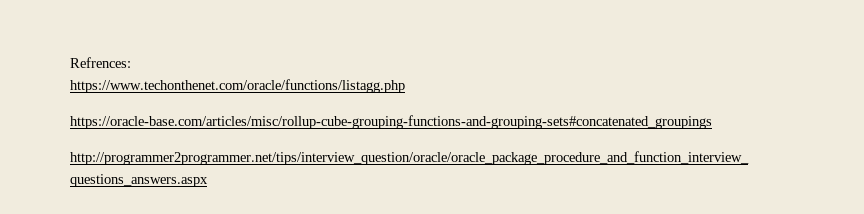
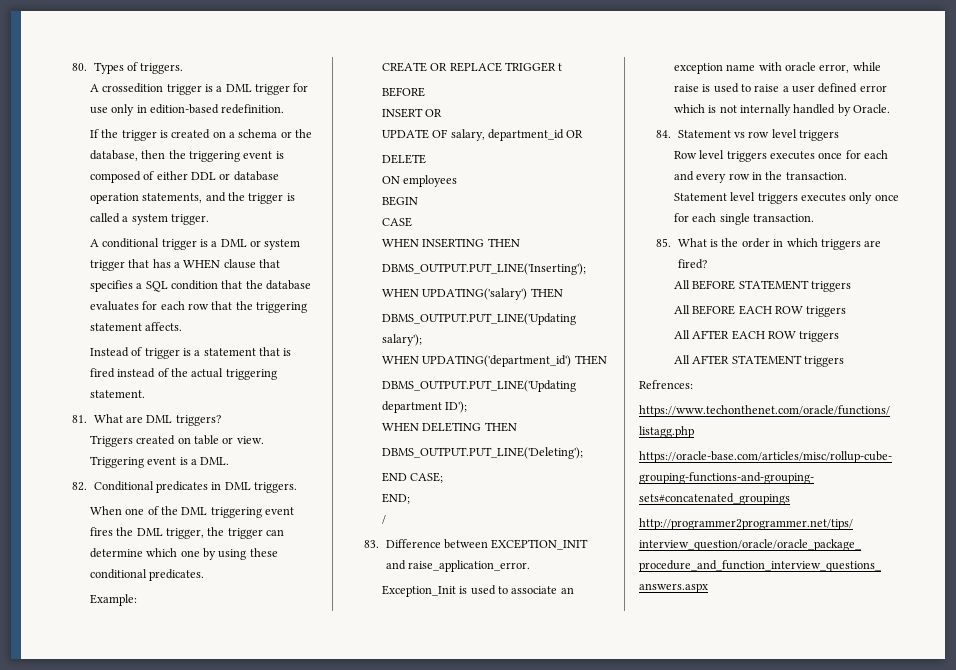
(70, 62) none -> [72,62,184,74] [89,83,309,95] [89,104,285,116] [89,129,313,141] [89,150,284,162] [89,171,279,183] [89,192,295,204] [89,213,209,225] [89,238,301,250] [89,259,281,271] [89,280,312,292] [89,301,308,313] [89,322,183,331] [89,347,292,359] [89,368,277,380] [89,390,145,398] [72,414,221,426] [89,435,264,447] [89,456,230,468] [72,481,298,493] [89,506,295,518] [89,527,285,539] [89,548,278,560] [89,569,205,581] [89,594,137,606] [381,62,563,72] [381,87,425,97] [381,108,443,118] [381,129,584,141] [381,154,426,164] [381,175,458,187] [381,196,418,206] [381,217,412,227] [381,238,520,248] [381,263,586,275] [381,288,563,300] [381,313,576,325] [381,334,422,346] [381,355,607,367] [381,380,576,392] [381,401,468,413] [381,422,517,432] [381,447,583,459] [381,472,444,483] [381,493,410,504] [381,515,386,524] [364,539,589,550] [385,560,531,572] [381,585,574,597] [673,62,881,74] [673,83,887,93] [673,104,891,116] [656,129,840,141] [673,150,889,162] [673,171,847,183] [673,192,899,204] [673,213,814,225] [656,238,882,250] [677,259,707,269] [673,280,851,292] [673,305,847,317] [673,330,840,342] [673,355,844,367] 80. Types of triggers. // A crossedition trigger is a DML trigger for use only in edition-based redefinition. // If the trigger is created on a schema or the database, then the triggering event is composed of either DDL or database operation statements, and the trigger is called a system trigger. // A conditional trigger is a DML or system trigger that has a WHEN clause that specifies a SQL condition that the database evaluates for each row that the triggering statement affects. // Instead of trigger is a statement that is fired instead of the actual triggering statement. // 81. What are DML triggers? // Triggers created on table or view. Triggering event is a DML. // 82. Conditional predicates in DML triggers. // When one of the DML triggering event fires the DML trigger, the trigger can determine which one by using these conditional predicates. // Example: // CREATE OR REPLACE TRIGGER t // BEFORE // INSERT OR // UPDATE OF salary, department_id OR // DELETE // ON employees // BEGIN // CASE // WHEN INSERTING THEN // DBMS_OUTPUT.PUT_LINE('Inserting'); // WHEN UPDATING('salary') THEN // DBMS_OUTPUT.PUT_LINE('Updating salary'); // WHEN UPDATING('department_id') THEN // DBMS_OUTPUT.PUT_LINE('Updating department ID'); // WHEN DELETING THEN // DBMS_OUTPUT.PUT_LINE('Deleting'); // END CASE; // END; // / // 83. Difference between EXCEPTION_INIT and raise_application_error. // Exception_Init is used to associate an exception name with oracle error, while raise is used to raise a user defined error which is not internally handled by Oracle. // 84. Statement vs row level triggers // Row level triggers executes once for each and every row in the transaction. Statement level triggers executes only once for each single transaction. // 85. What is the order in which triggers are fired? // All BEFORE STATEMENT triggers // All BEFORE EACH ROW triggers // All AFTER EACH ROW triggers // All AFTER STATEMENT triggers //

